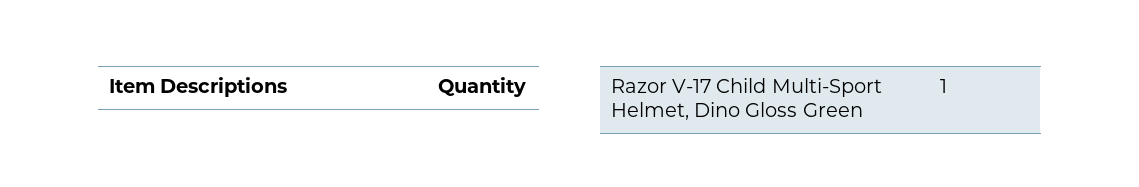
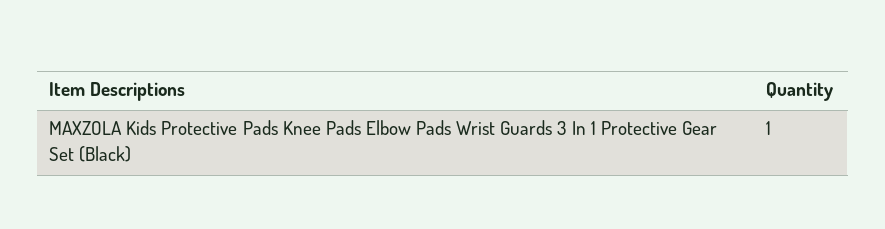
[610,78,882,97] [610,102,863,120] Razor V-17 Child Multi-Sport Helmet, Dino Gloss Green -> [49,120,717,135] [49,146,132,162] MAXZOLA Kids Protective Pads Knee Pads Elbow Pads Wrist Guards 3 In 1 Protective Gear Set (Black)

